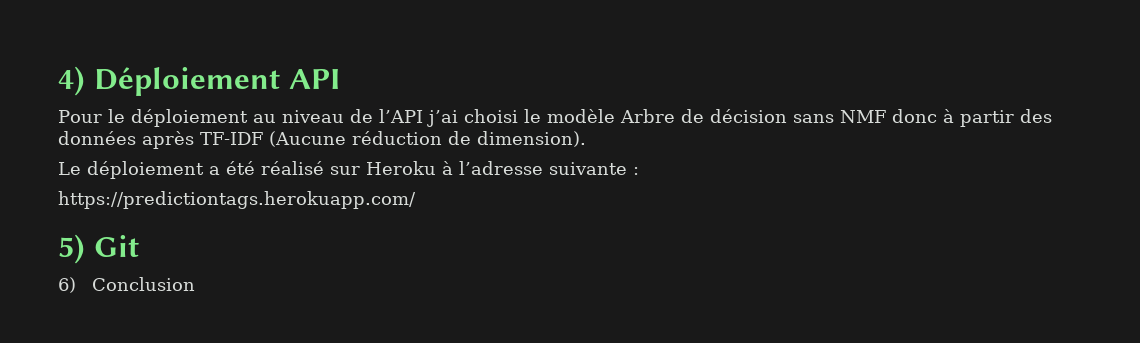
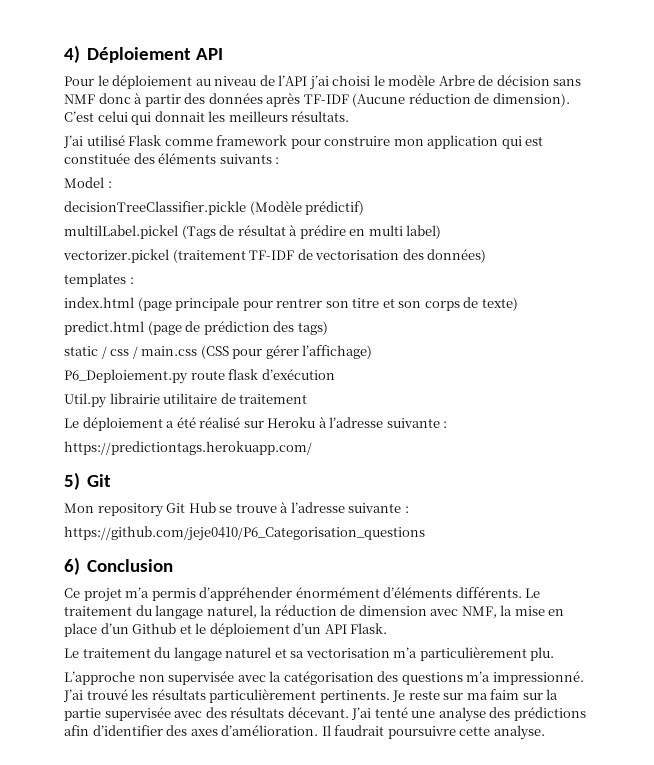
(586, 139) none -> [64,111,350,125] [63,135,544,149] [64,153,280,164] [64,177,112,188] [64,201,365,215] [64,225,442,239] [63,249,487,263] [64,273,134,287] [64,297,518,311] [64,321,328,335] [64,345,373,359] [64,369,335,384] [64,393,308,408] C’est celui qui donnait les meilleurs résultats. // J’ai utilisé Flask comme framework pour construire mon application qui est constituée des éléments suivants : // Model : // decisionTreeClassifier.pickle (Modèle prédictif) // multilLabel.pickel (Tags de résultat à prédire en multi label) // vectorizer.pickel (traitement TF-IDF de vectorisation des données) // templates : // index.html (page principale pour rentrer son titre et son corps de texte) // predict.html (page de prédiction des tags) // static / css / main.css (CSS pour gérer l’affichage) // P6_Deploiement.py route flask d’exécution // Util.py librairie utilitaire de traitement
[58,277,196,293] 6) Conclusion -> [64,502,409,517] [64,526,425,541] [64,557,173,575] [64,587,541,602] [64,605,565,619] [64,623,388,637] [64,647,555,661] [64,671,584,685] [63,689,559,703] [64,707,586,722] [64,725,545,740] Mon repository Git Hub se trouve à l’adresse suivante : // https://github.com/jeje0410/P6_Categorisation_questions // 6) Conclusion // Ce projet m’a permis d’appréhender énormément d’éléments différents. Le traitement du langage naturel, la réduction de dimension avec NMF, la mise en place d’un Github et le déploiement d’un API Flask. // Le traitement du langage naturel et sa vectorisation m’a particulièrement plu. // L’approche non supervisée avec la catégorisation des questions m’a impressionné. J’ai trouvé les résultats particulièrement pertinents. Je reste sur ma faim sur la partie supervisée avec des résultats décevant. J’ai tenté une analyse des prédictions afin d’identifier des axes d’amélioration. Il faudrait poursuivre cette analyse.

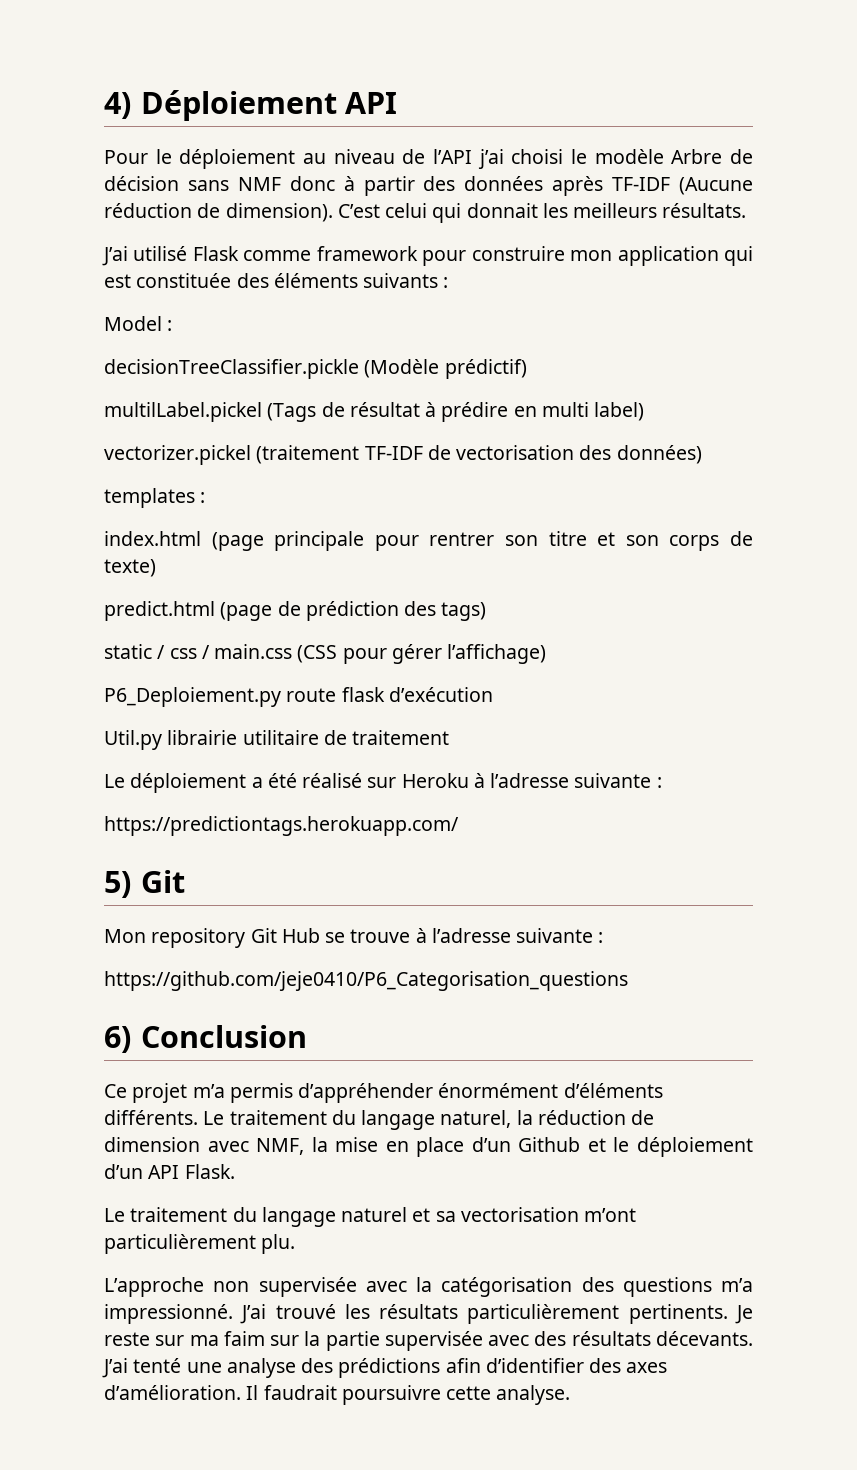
[393,647,418,658] m’a -> [584,1208,637,1222] m’ont
[287,707,349,718] décevant. -> [656,1331,753,1346] décevants.

